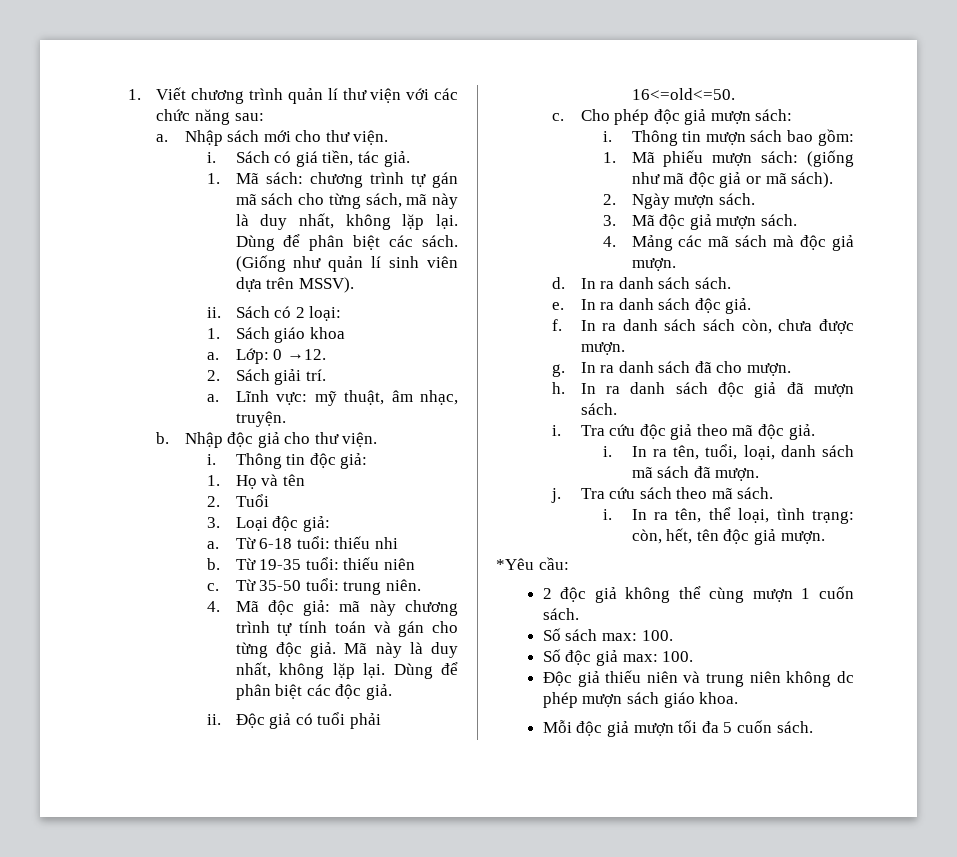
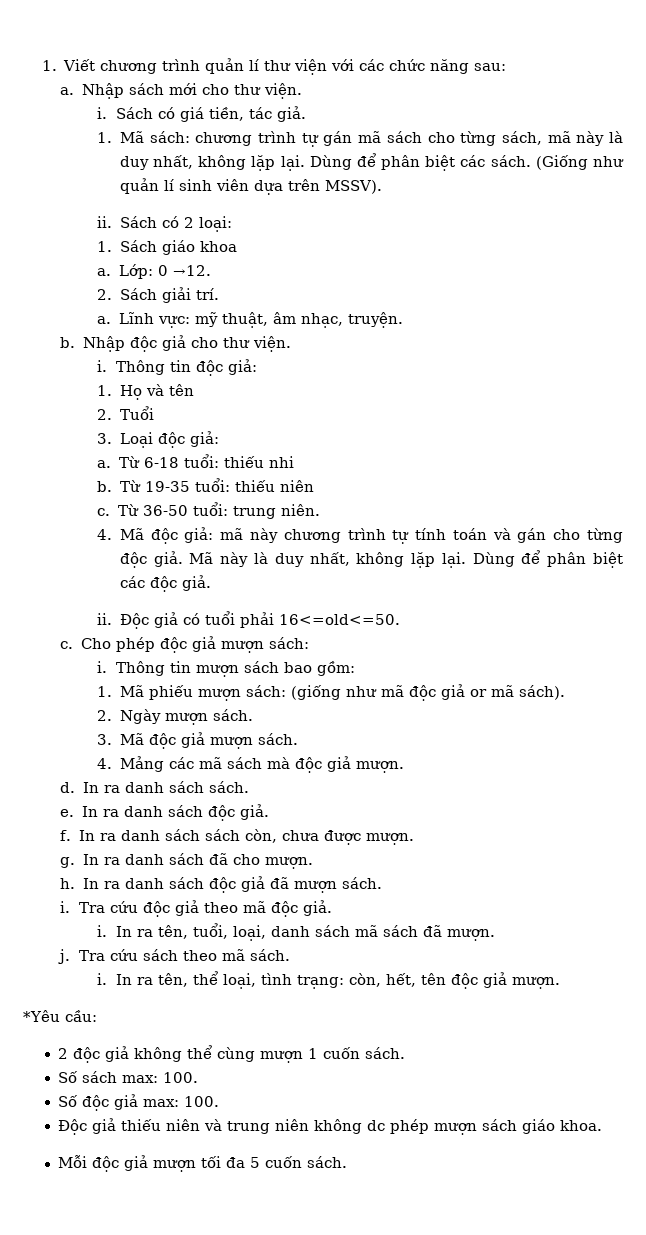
[259,580,302,591] 35-50 -> [142,505,188,516] 36-50

